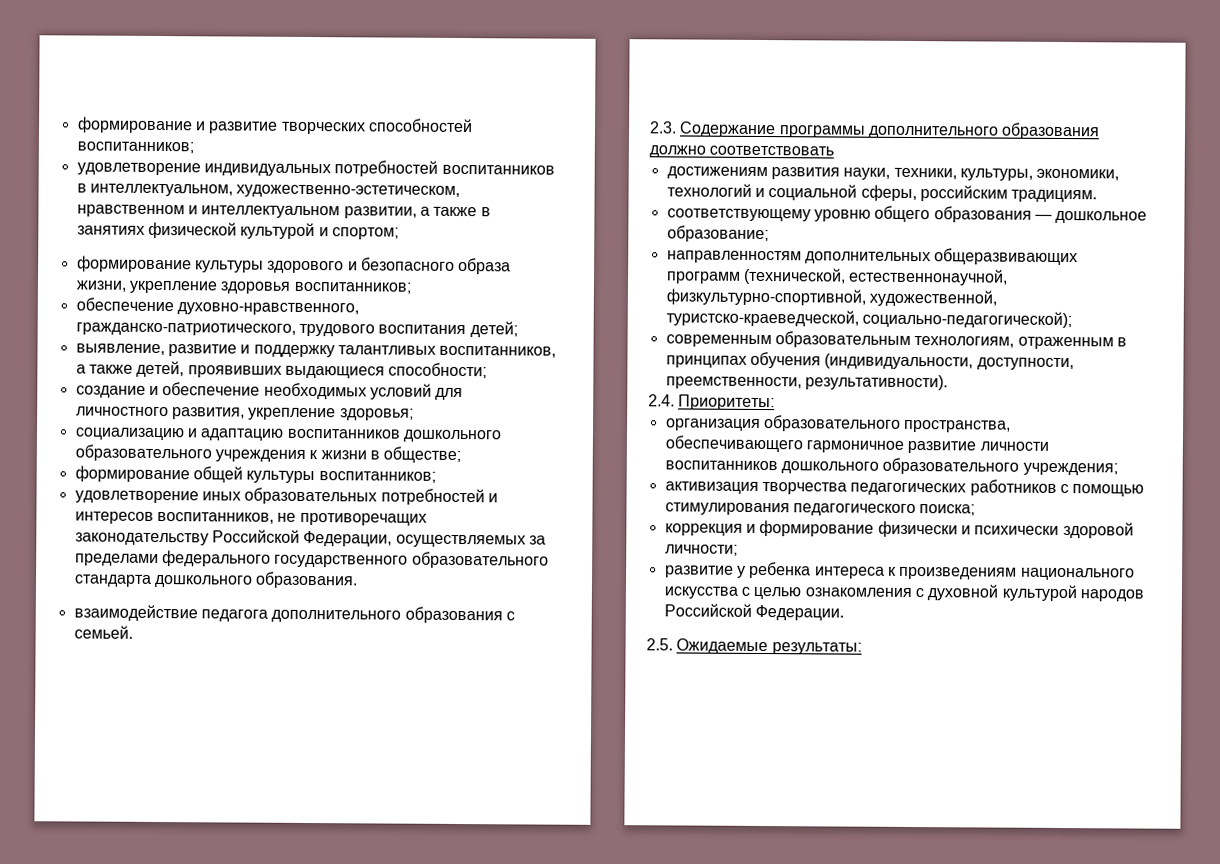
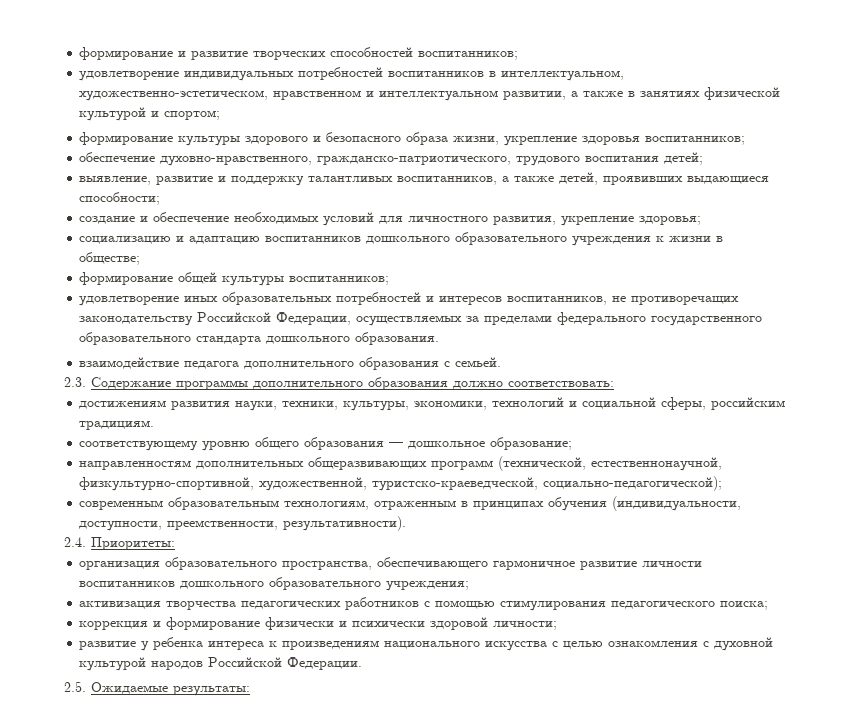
[709,145,835,156] соответствовать -> [508,381,614,387] соответствовать:

